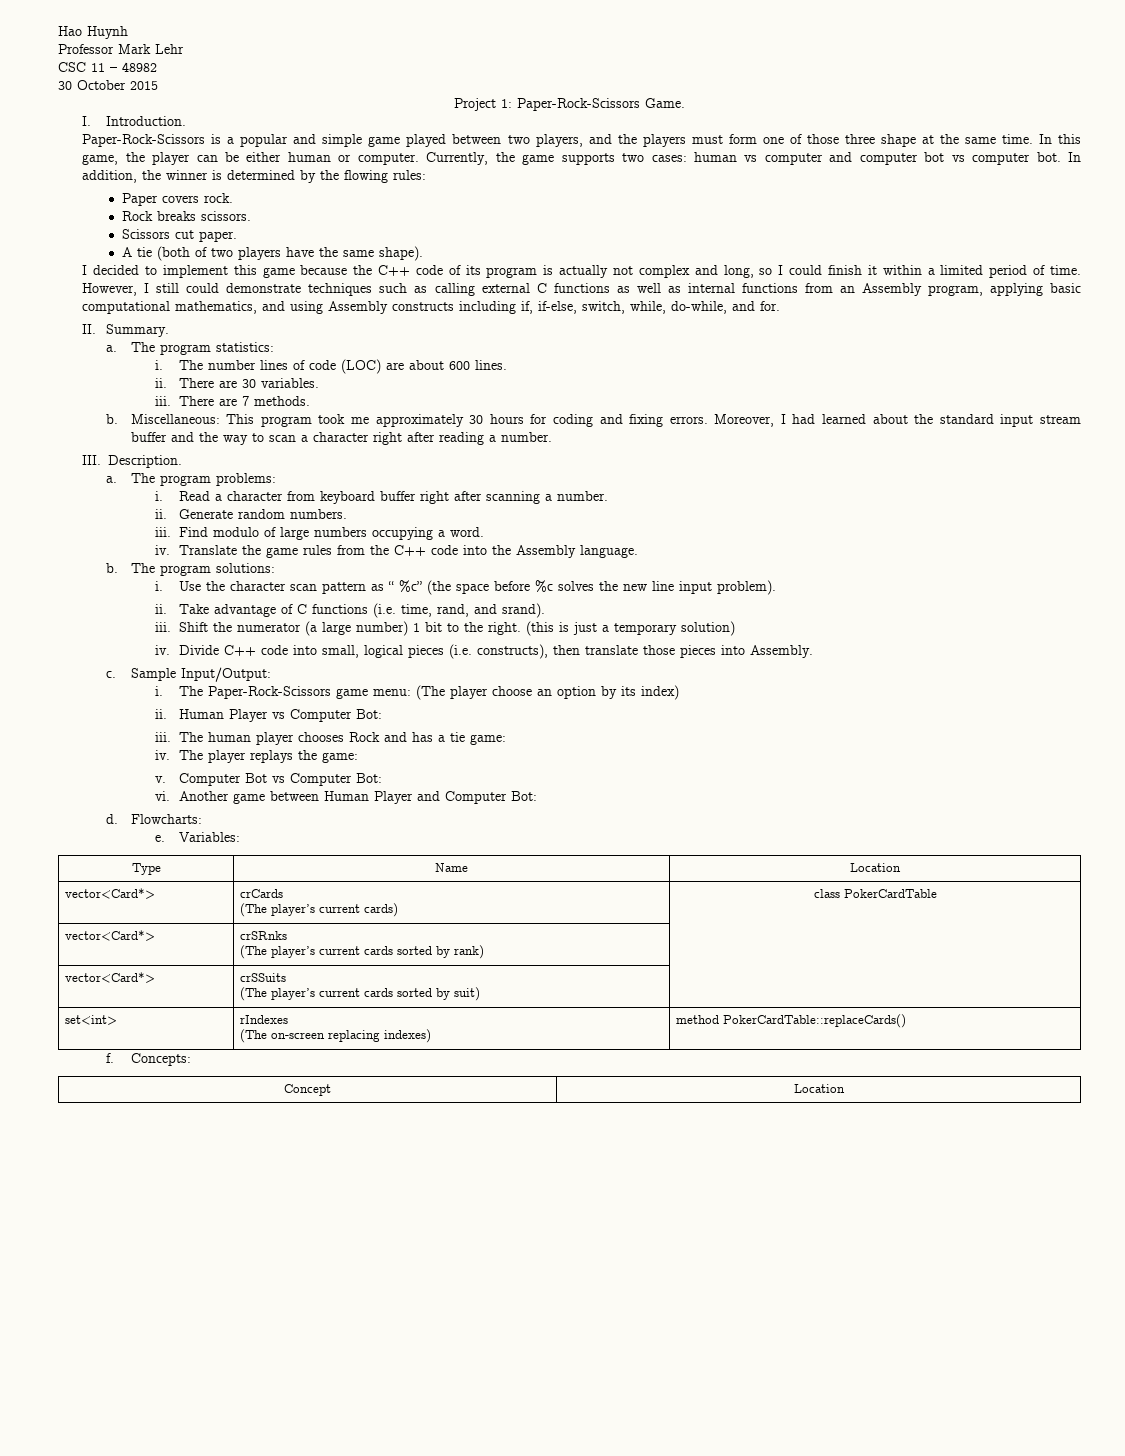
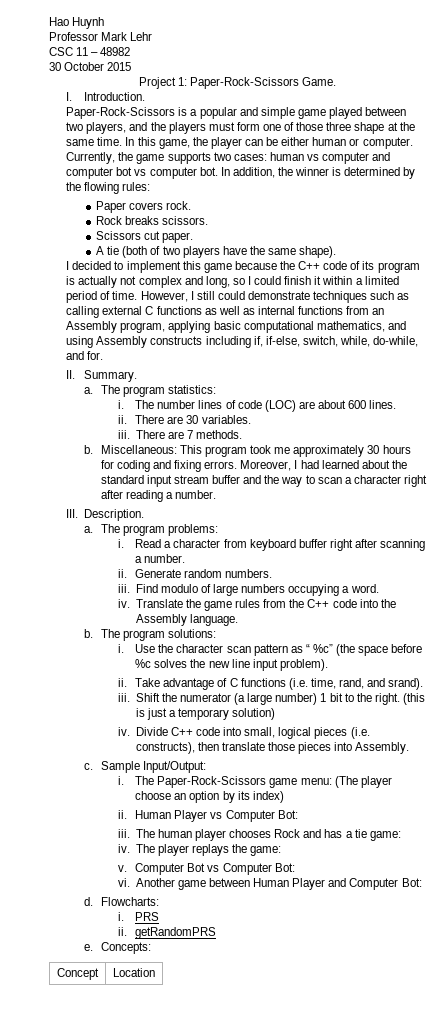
[154,832,241,842] [131,863,161,875] [435,863,468,872] [850,863,901,872] [64,888,155,899] [239,889,283,898] [239,903,398,917] [813,889,937,898] [64,930,155,941] [239,931,287,940] [239,945,484,959] [64,972,155,983] [239,973,286,982] [239,987,480,1001] [64,1015,117,1025] [239,1015,288,1024] [239,1029,431,1043] [675,1014,906,1028] [106,1053,115,1063] e. Variables: // Type | Name | Location // vector<Card*> | crCards // (The player’s current cards) | class PokerCardTable // vector<Card*> | crSRnks // (The player’s current cards sorted by rank) | // vector<Card*> | crSSuits // (The player’s current cards sorted by suit) | // set<int> | rIndexes // (The on-screen replacing indexes) | method PokerCardTable::replaceCards() // f. -> [118,912,160,921] [118,927,217,939] [83,944,93,951] i. PRS // ii. getRandomPRS // e.

